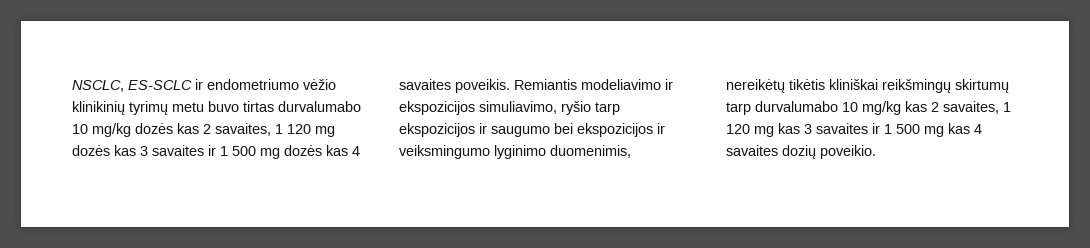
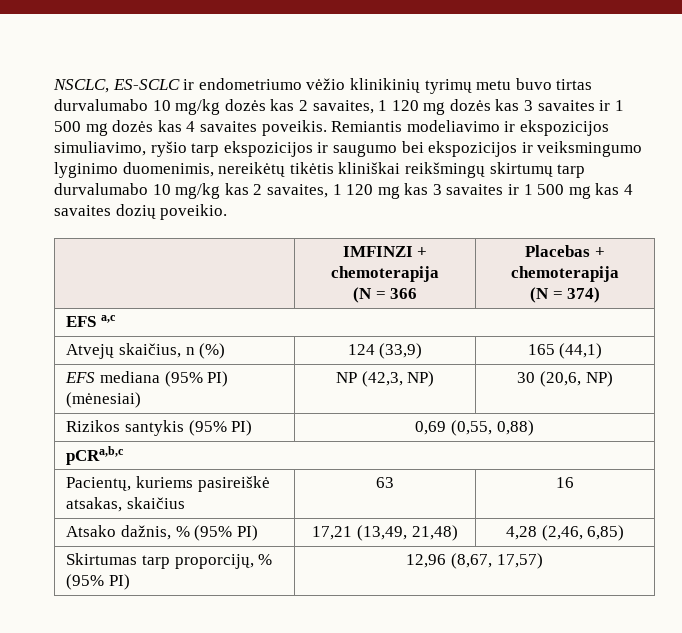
(876, 152) none -> [342,246,428,257] [330,266,439,282] [352,287,418,303] [525,245,605,257] [510,266,619,282] [529,287,601,303] [66,315,116,327] [66,343,226,359] [347,343,423,359] [527,343,603,359] [65,371,229,387] [66,392,142,408] [335,371,435,387] [517,371,613,387] [66,420,253,436] [415,420,534,436] [66,446,125,465] [66,476,270,492] [66,497,185,512] [375,477,394,488] [556,477,574,488] [66,525,258,541] [312,525,458,541] [505,525,625,541] [66,553,273,569] [66,574,130,590] [406,553,543,569] // | IMFINZI + chemoterapija // (N = 366 | Placebas + chemoterapija // (N = 374) // EFS a,c // Atvejų skaičius, n (%) | 124 (33,9) | 165 (44,1) // EFS mediana (95% PI) (mėnesiai) | NP (42,3, NP) | 30 (20,6, NP) // Rizikos santykis (95% PI) | 0,69 (0,55, 0,88) // pCRa,b,c // Pacientų, kuriems pasireiškė atsakas, skaičius | 63 | 16 // Atsako dažnis, % (95% PI) | 17,21 (13,49, 21,48) | 4,28 (2,46, 6,85) // Skirtumas tarp proporcijų, % (95% PI) | 12,96 (8,67, 17,57)

